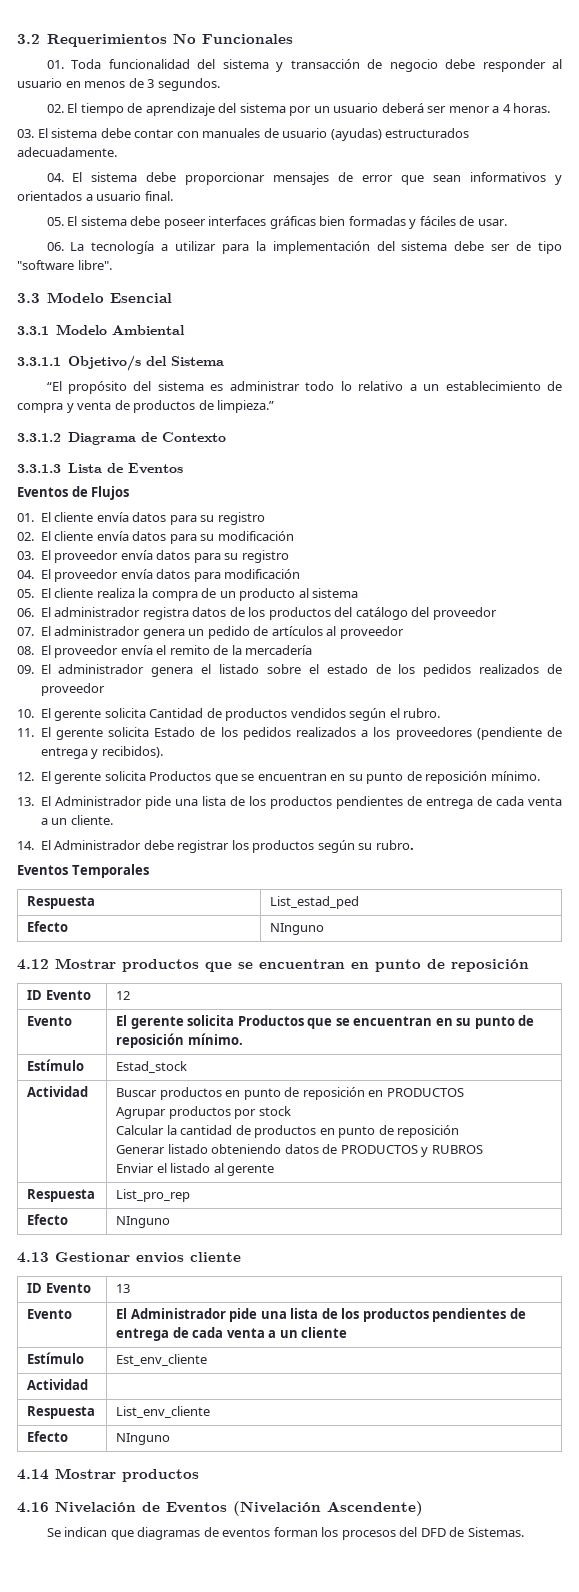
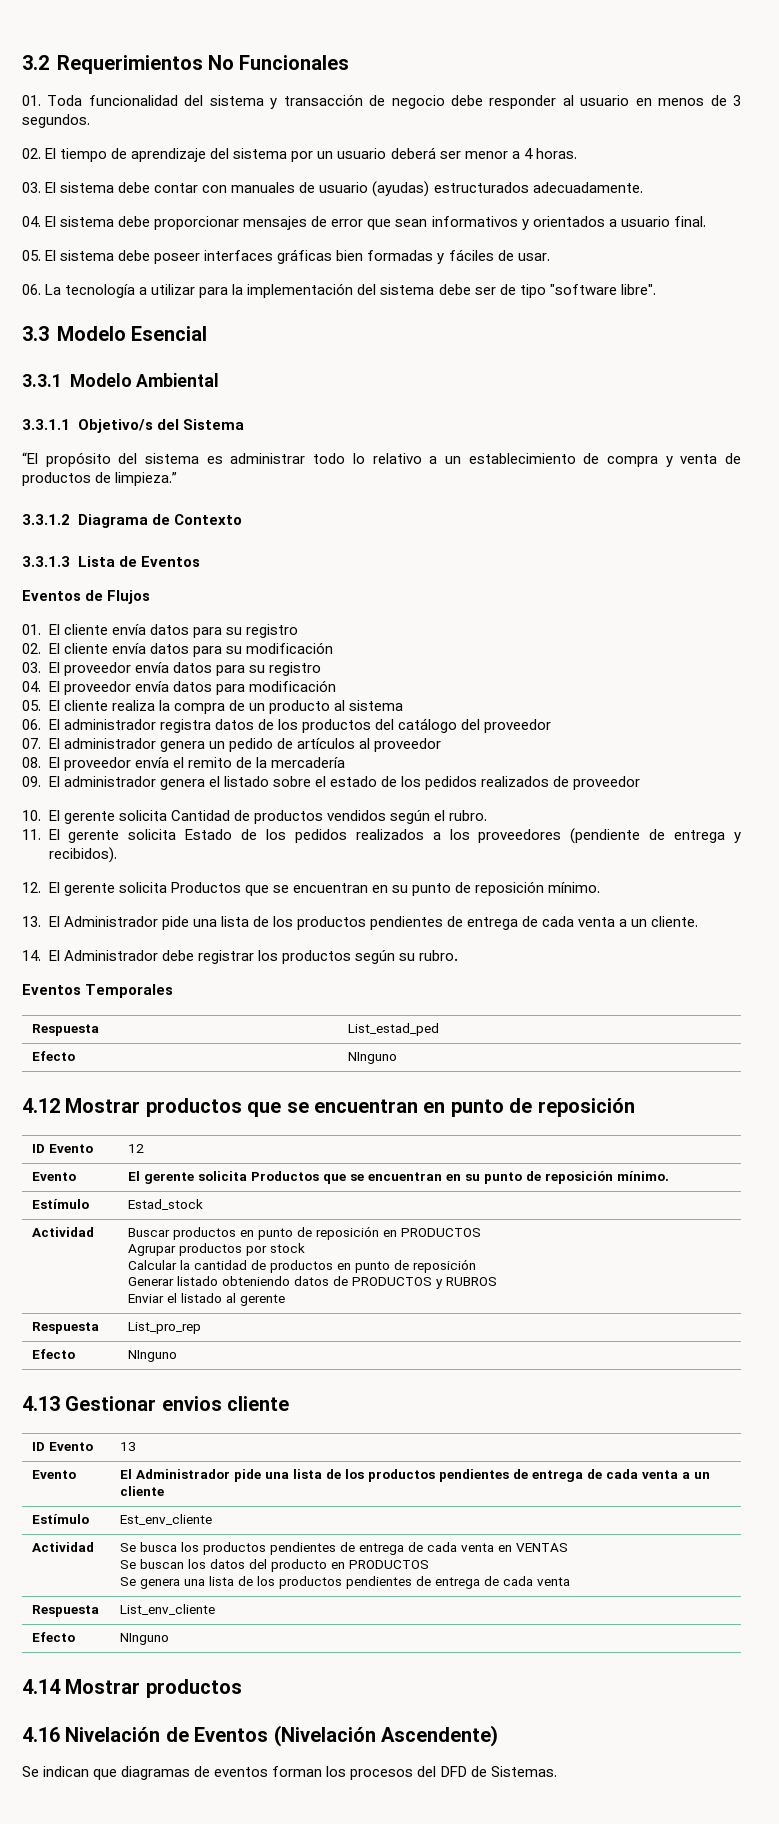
(89, 1384) none -> [120,1542,569,1555] [120,1559,430,1572] [120,1576,571,1589] Se busca los productos pendientes de entrega de cada venta en VENTAS // Se buscan los datos del producto en PRODUCTOS // Se genera una lista de los productos pendientes de entrega de cada venta

